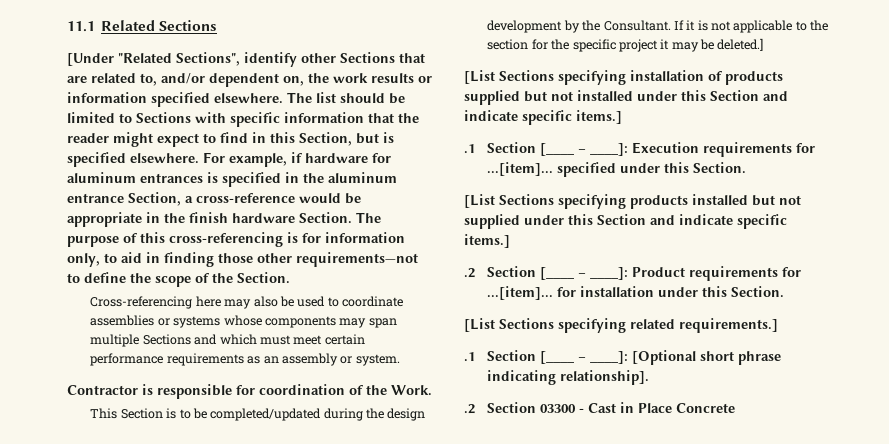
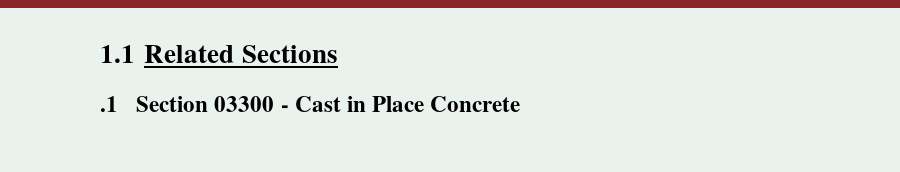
[67,21,95,32] 11.1 -> [100,45,135,63] 1.1
[67,52,425,67] [67,73,432,87] [67,92,405,107] [67,112,419,127] [67,132,394,147] [67,152,391,167] [67,172,397,187] [67,192,361,206] [67,212,381,227] [67,232,405,247] [67,252,418,267] [67,272,290,287] [90,296,404,309] [90,315,397,328] [90,334,365,347] [90,353,400,366] [67,384,432,399] [90,408,426,421] [487,20,829,33] [487,38,764,52] [464,70,783,85] [464,90,788,105] [464,110,622,125] [464,142,816,157] [487,162,747,177] [464,194,801,209] [464,214,787,229] [464,234,510,248] [464,266,802,281] [487,286,785,300] [464,318,778,333] [464,350,782,365] [487,370,650,385] [464,404,475,414] [Under "Related Sections", identify other Sections that are related to, and/or dependent on, the work results or information specified elsewhere. The list should be limited to Sections with specific information that the reader might expect to find in this Section, but is specified elsewhere. For example, if hardware for aluminum entrances is specified in the aluminum entrance Section, a cross-reference would be appropriate in the finish hardware Section. The purpose of this cross-referencing is for information only, to aid in finding those other requirements—not to define the scope of the Section. // Cross-referencing here may also be used to coordinate assemblies or systems whose components may span multiple Sections and which must meet certain performance requirements as an assembly or system. // Contractor is responsible for coordination of the Work. // This Section is to be completed/updated during the design development by the Consultant. If it is not applicable to the section for the specific project it may be deleted.] // [List Sections specifying installation of products supplied but not installed under this Section and indicate specific items.] // .1 Section [____ – ____]: Execution requirements for ...[item]... specified under this Section. // [List Sections specifying products installed but not supplied under this Section and indicate specific items.] // .2 Section [____ – ____]: Product requirements for ...[item]... for installation under this Section. // [List Sections specifying related requirements.] // .1 Section [____ – ____]: [Optional short phrase indicating relationship]. // .2 -> [100,96,118,112] .1

